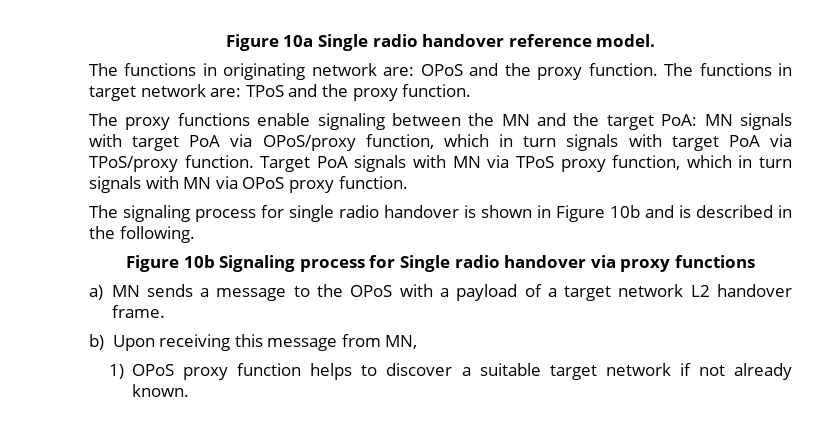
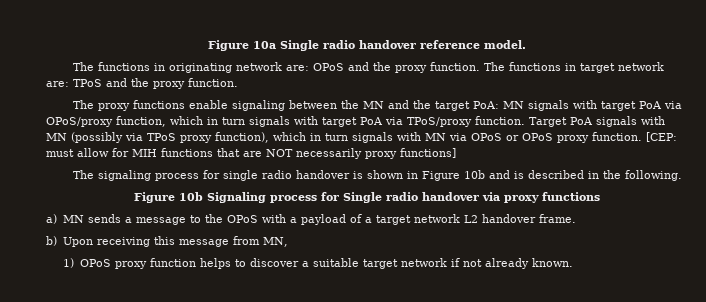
(481, 162) none -> [71,132,123,143] (possibly
[612,155,681,170] function, -> [215,132,269,143] function),
[288,176,408,193] proxy function. -> [506,132,677,143] [46,148,456,159] or OPoS proxy function. [CEP: must allow for MIH functions that are NOT necessarily proxy functions]

